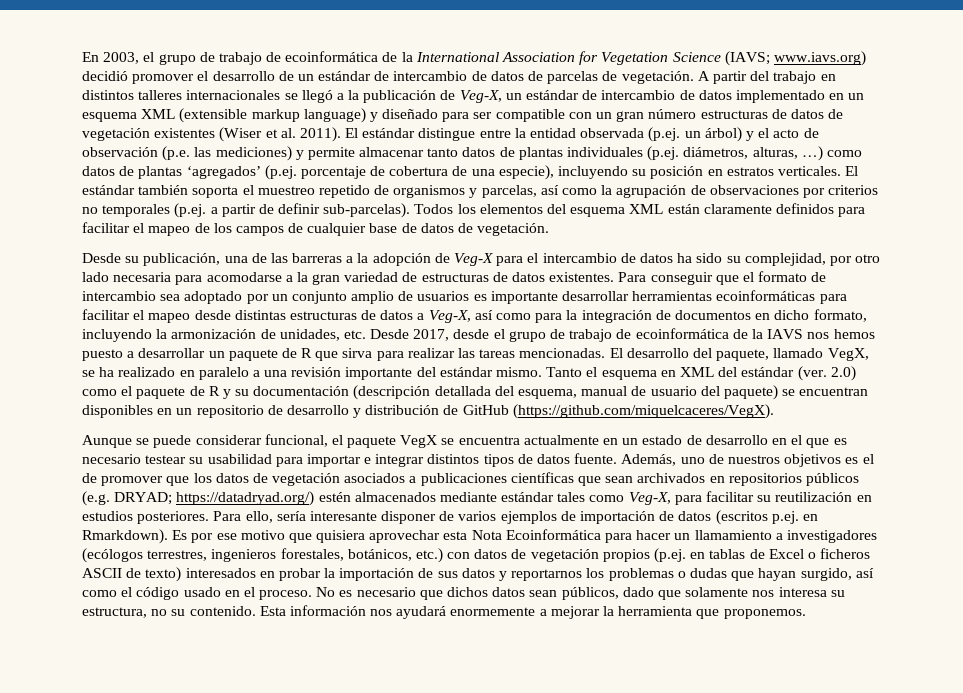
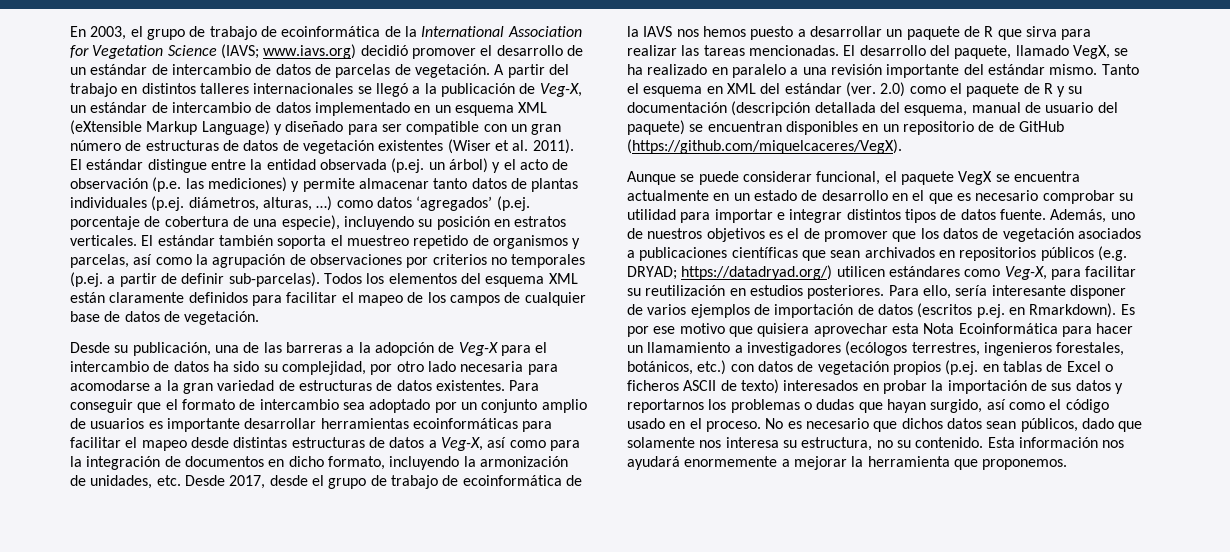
[179,108,366,123] (extensible markup language) -> [70,120,270,135] (eXtensible Markup Language)
(697, 114) none -> [125,140,142,151] de
[119,166,183,179] de plantas -> (412, 202) none
[286,405,440,418] desarrollo y distribución -> (995, 126) none
[145,454,272,464] testear su usabilidad -> [1042,190,1133,204] [627,209,676,220] comprobar su utilidad
[318,492,586,502] estén almacenados mediante estándar tales -> [836,266,960,277] utilicen estándares

